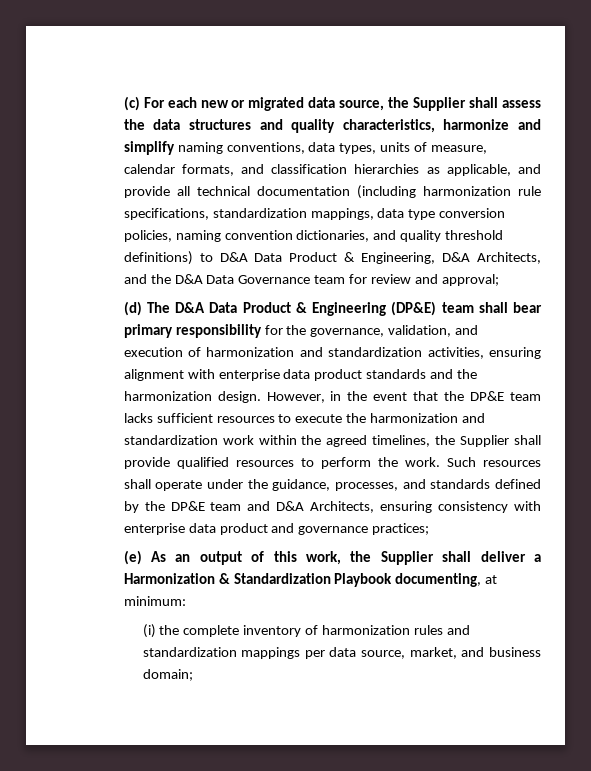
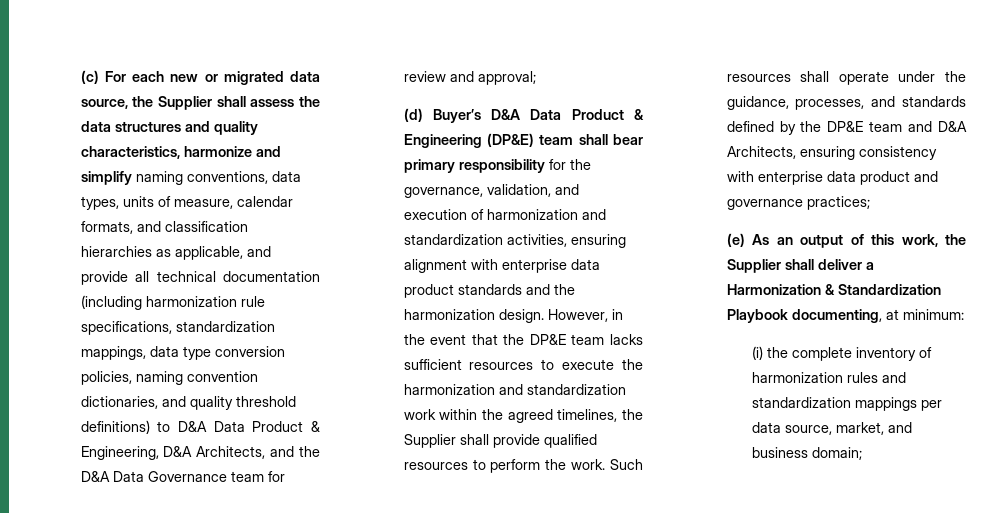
[146,302,170,313] The -> [432,109,481,123] Buyer’s

